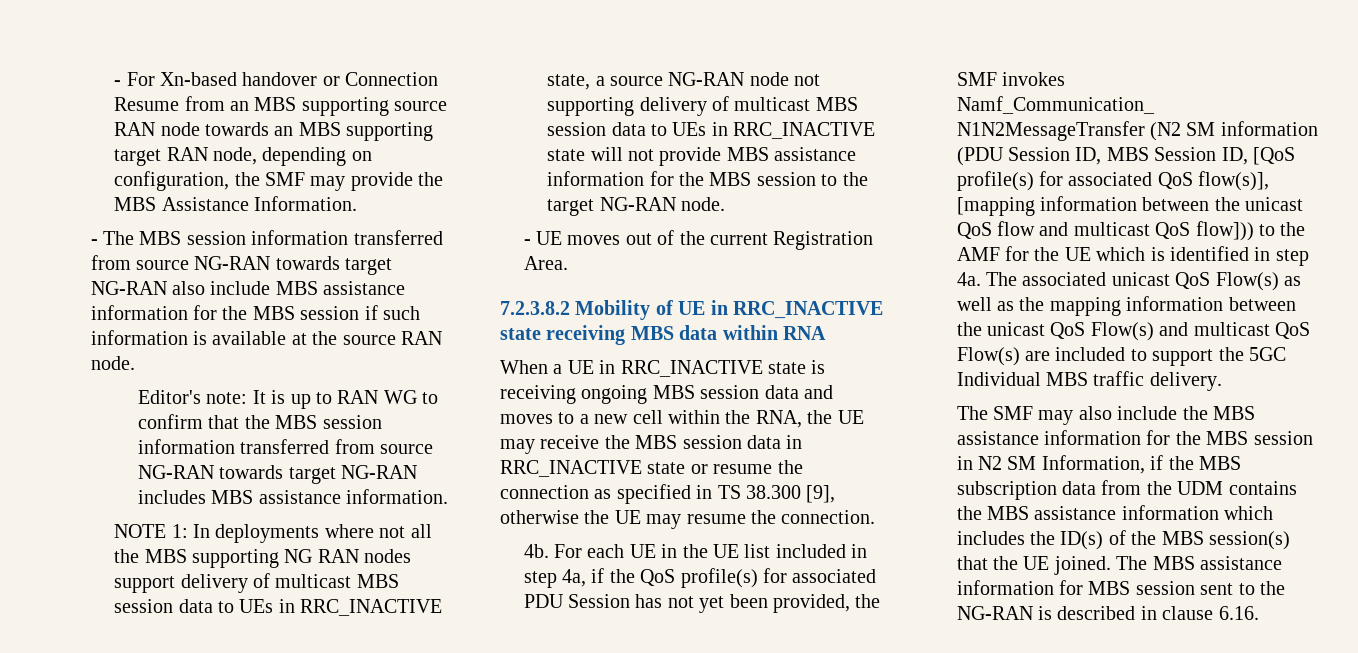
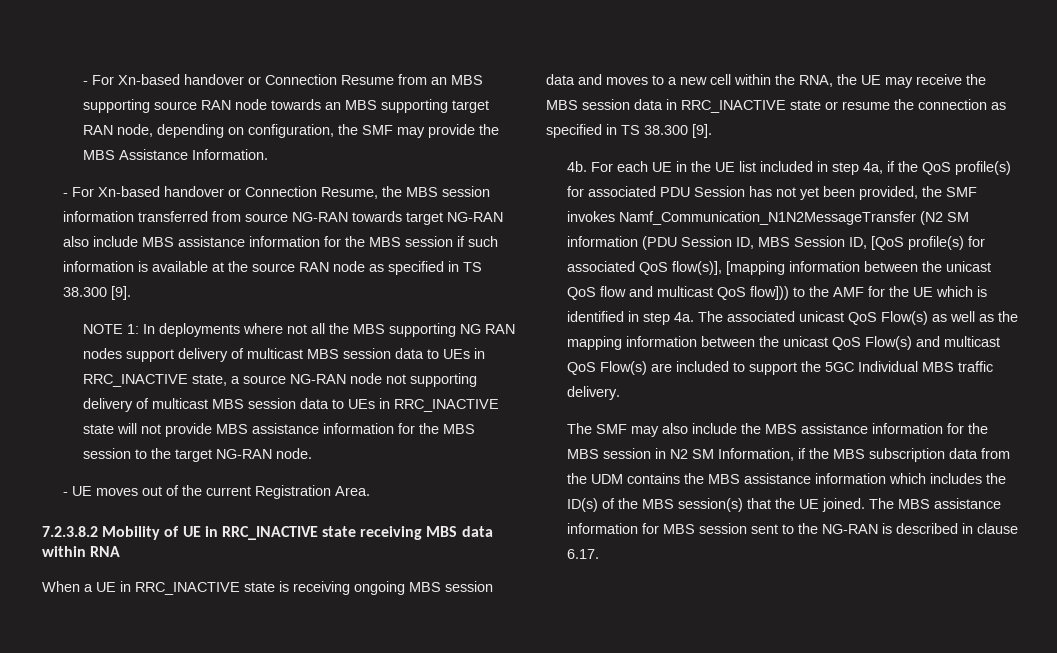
[103,231,135,245] The -> [71,186,402,199] For Xn-based handover or Connection Resume, the
[90,356,135,370] [137,390,439,409] [137,414,382,429] [137,439,434,454] [137,465,418,484] [137,489,449,504] node. // Editor's note: It is up to RAN WG to confirm that the MBS session information transferred from source NG-RAN towards target NG-RAN includes MBS assistance information. -> [332,261,482,275] [62,286,131,300] node as specified in TS 38.300 [9].
[806,485,836,503] [500,510,876,529] [9], otherwise the UE may resume the connection. -> [692,124,712,138] [9].
[1218,606,1259,620] 6.16. -> [566,549,599,559] 6.17.

